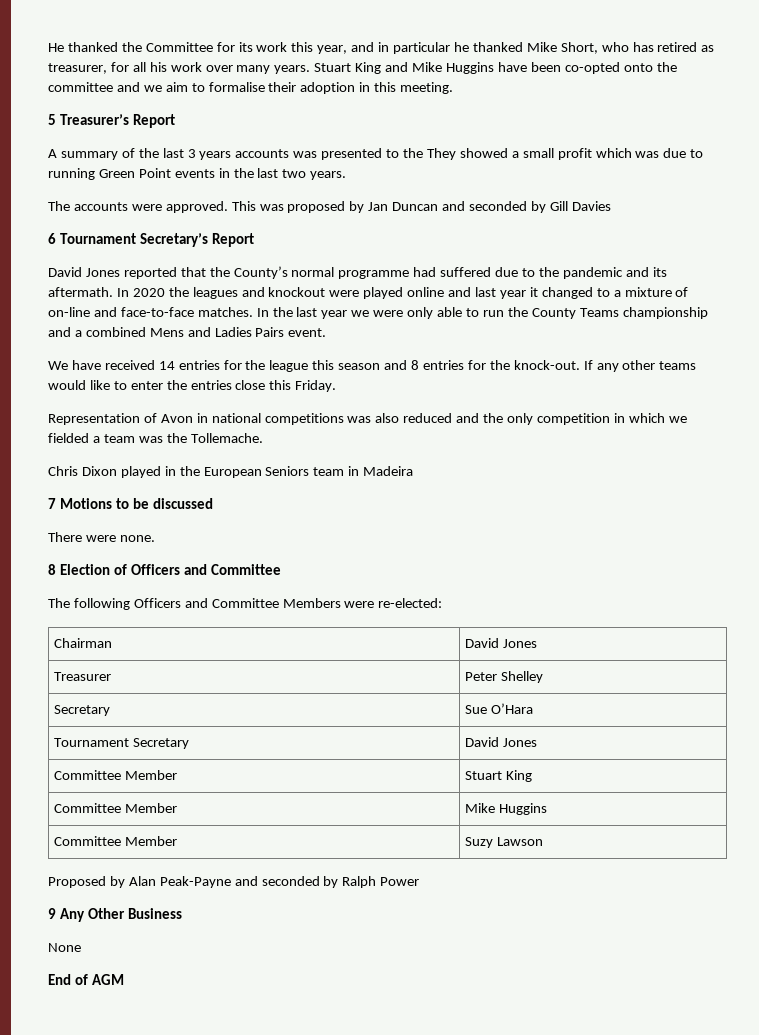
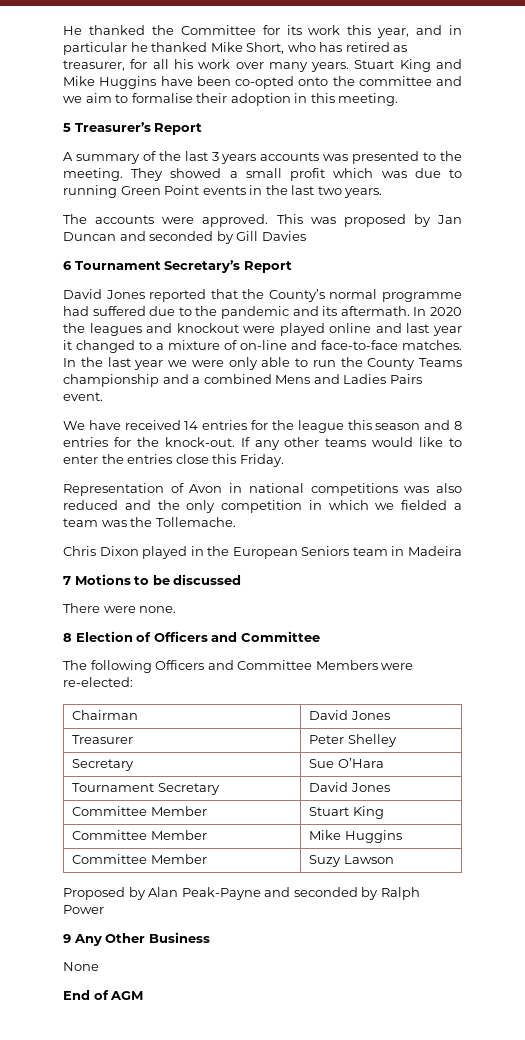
(424, 153) none -> [63,168,123,181] meeting.

